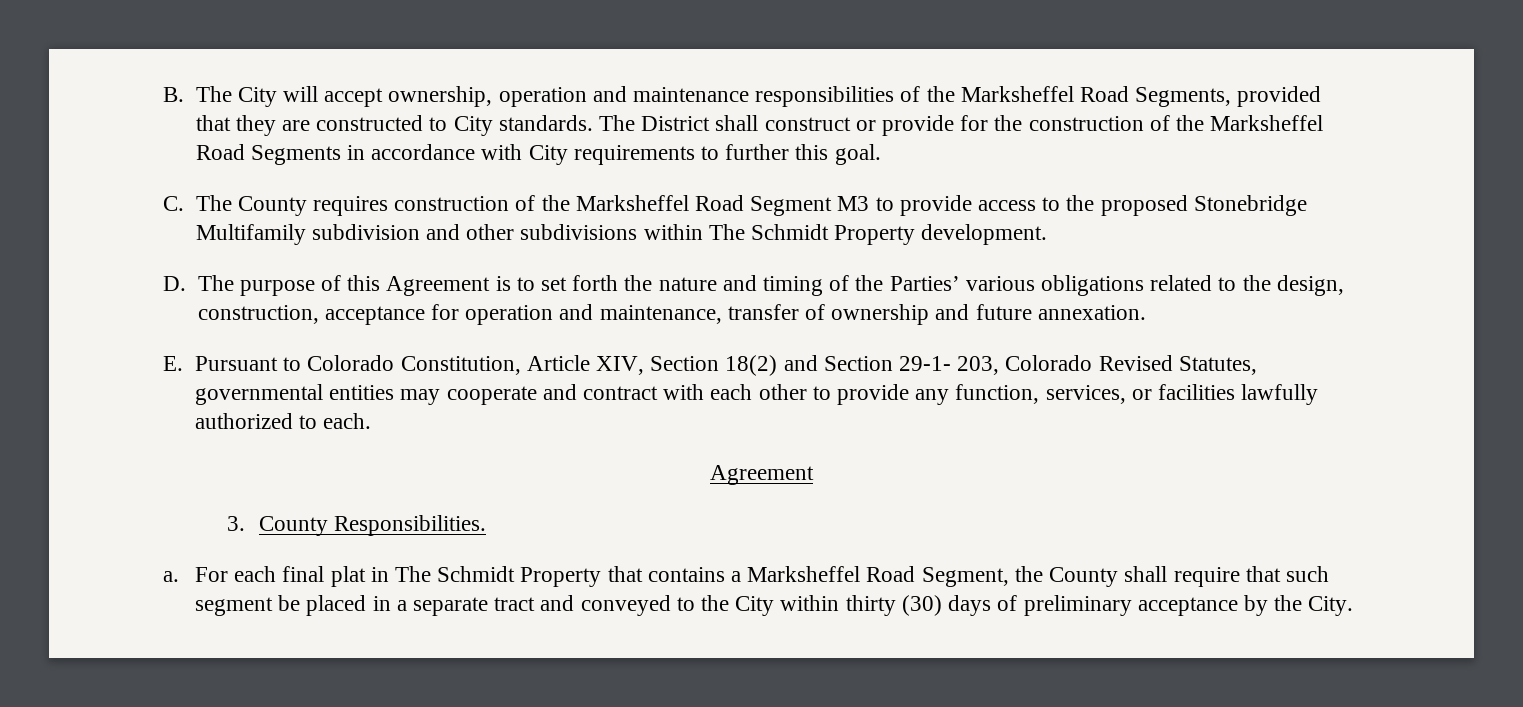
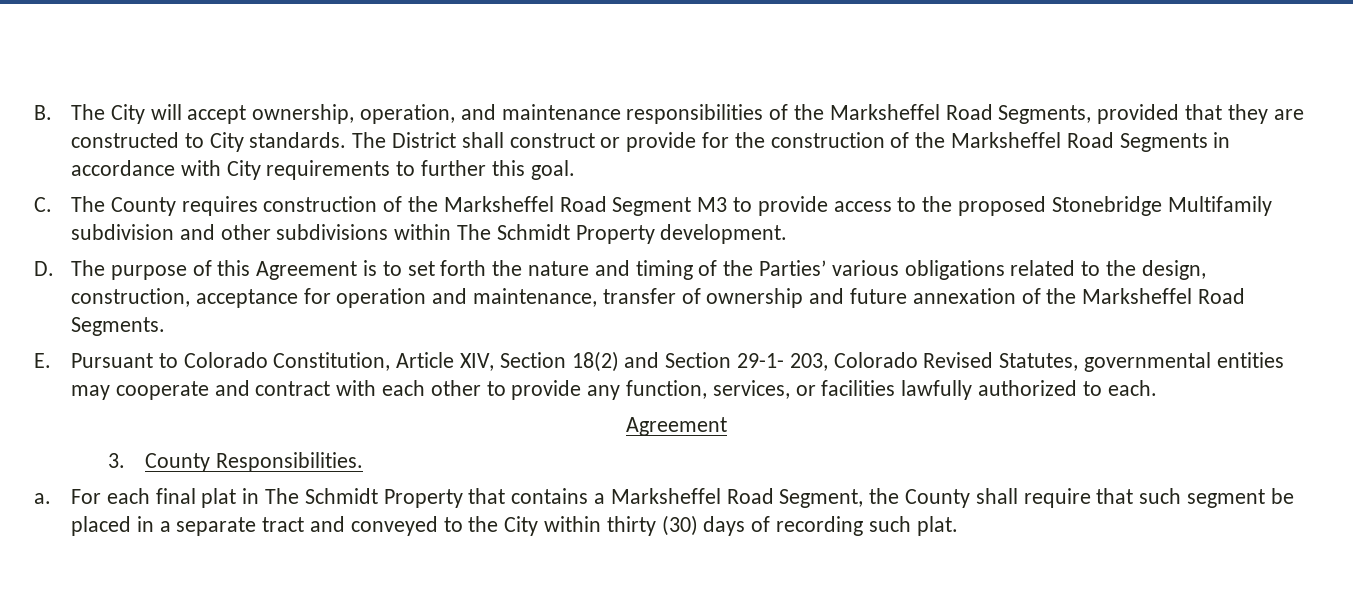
[498,87,587,107] operation -> [359,104,455,124] operation,
[1037,305,1146,320] annexation. -> [912,288,1245,304] [70,317,165,336] annexation of the Marksheffel Road Segments.
[1023,595,1354,616] preliminary acceptance by the City. -> [775,516,958,536] recording such plat.

